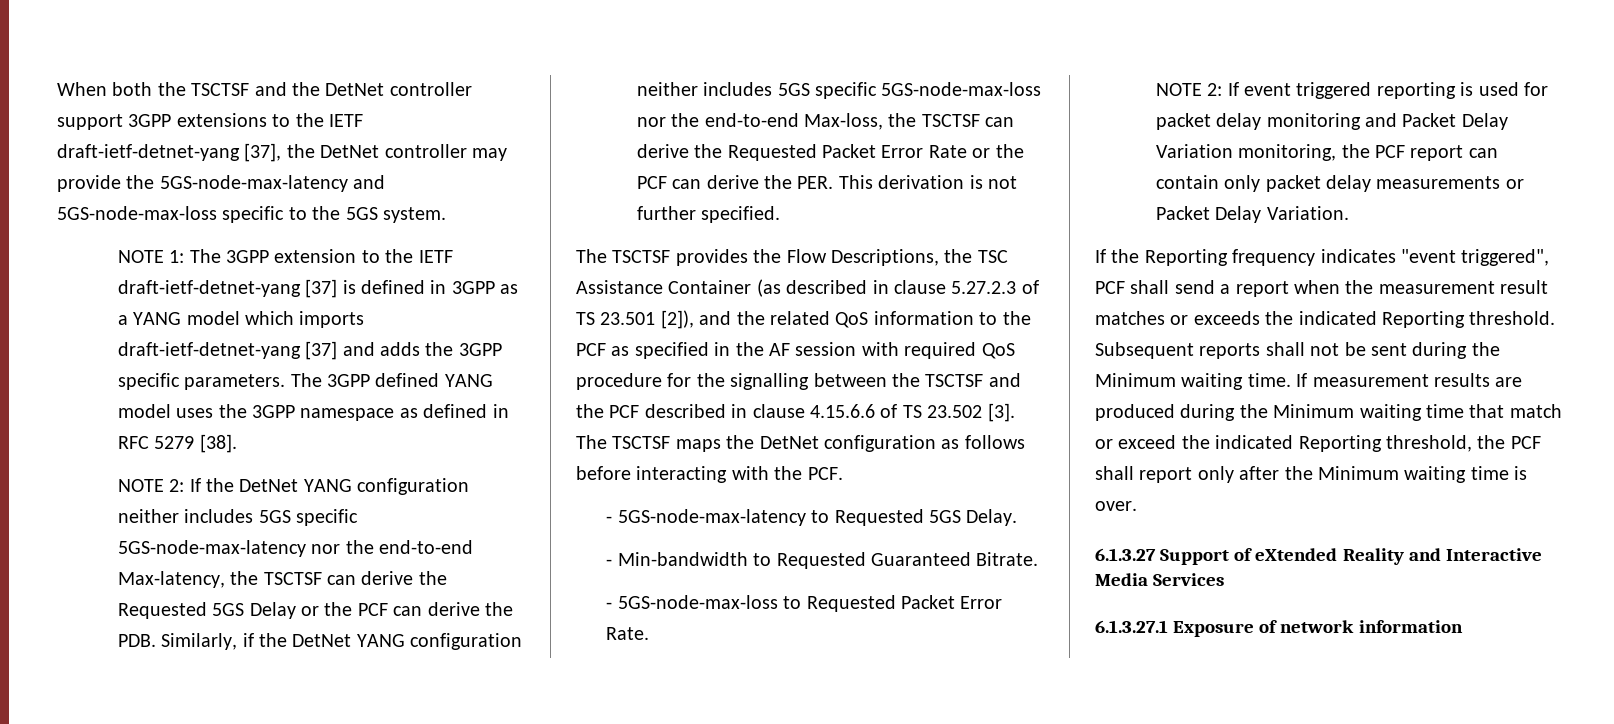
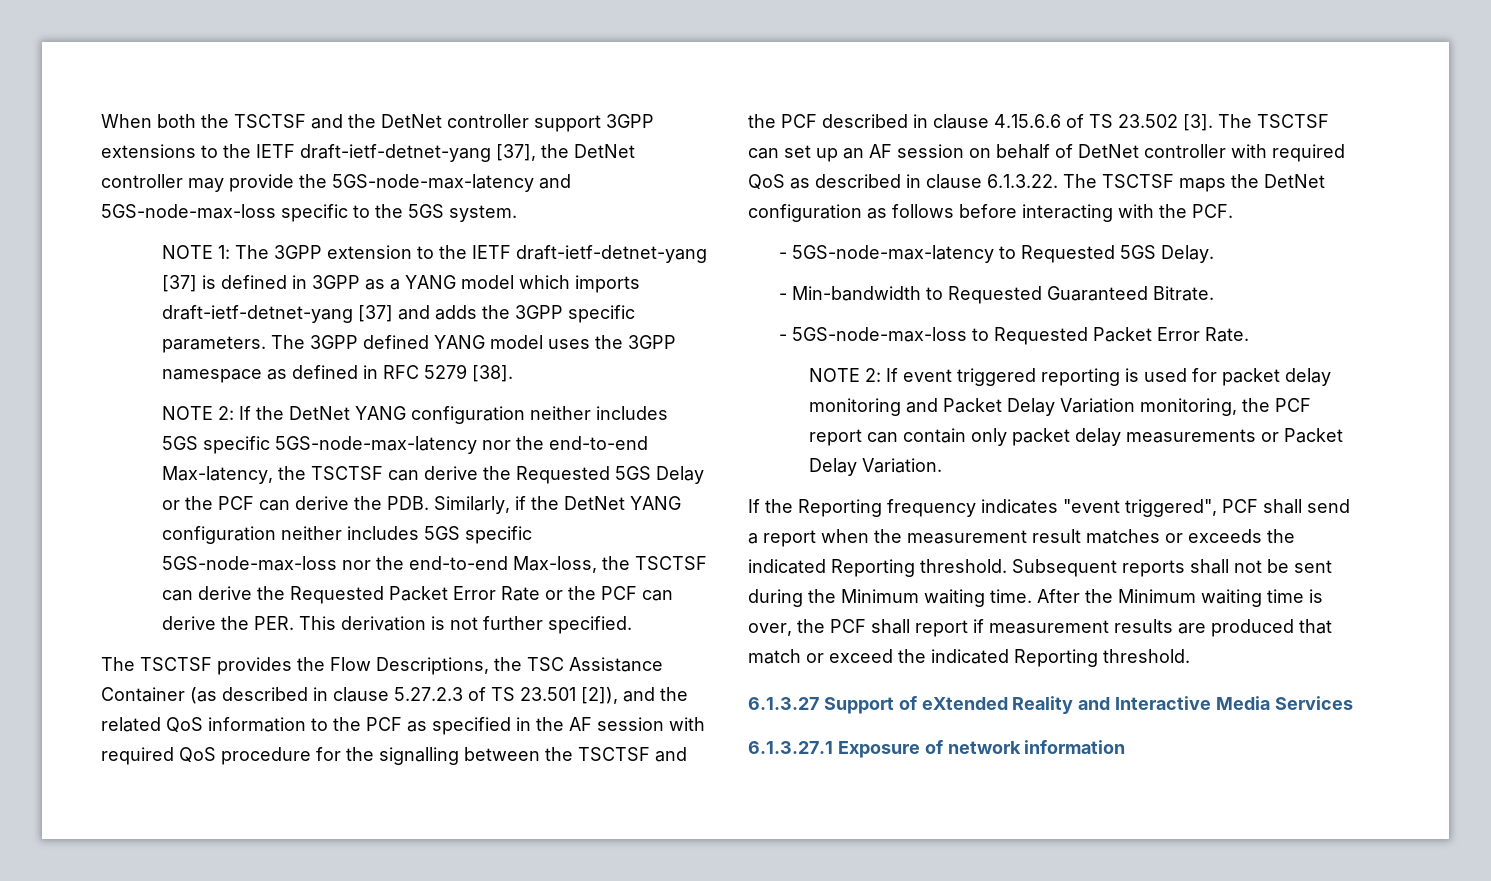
(671, 442) none -> [748,144,1345,162] [748,174,1174,190] can set up an AF session on behalf of DetNet controller with required QoS as described in clause 6.1.3.22. The TSCTSF
[1296,373,1523,387] [1095,404,1464,421] If measurement results are produced during the Minimum waiting time -> [1037,589,1323,607] [748,619,1294,637] After the Minimum waiting time is over, the PCF shall report if measurement results are produced
[1386,435,1541,452] [1095,466,1528,483] [1095,501,1137,511] threshold, the PCF shall report only after the Minimum waiting time is over. -> [1103,649,1190,663] threshold.

